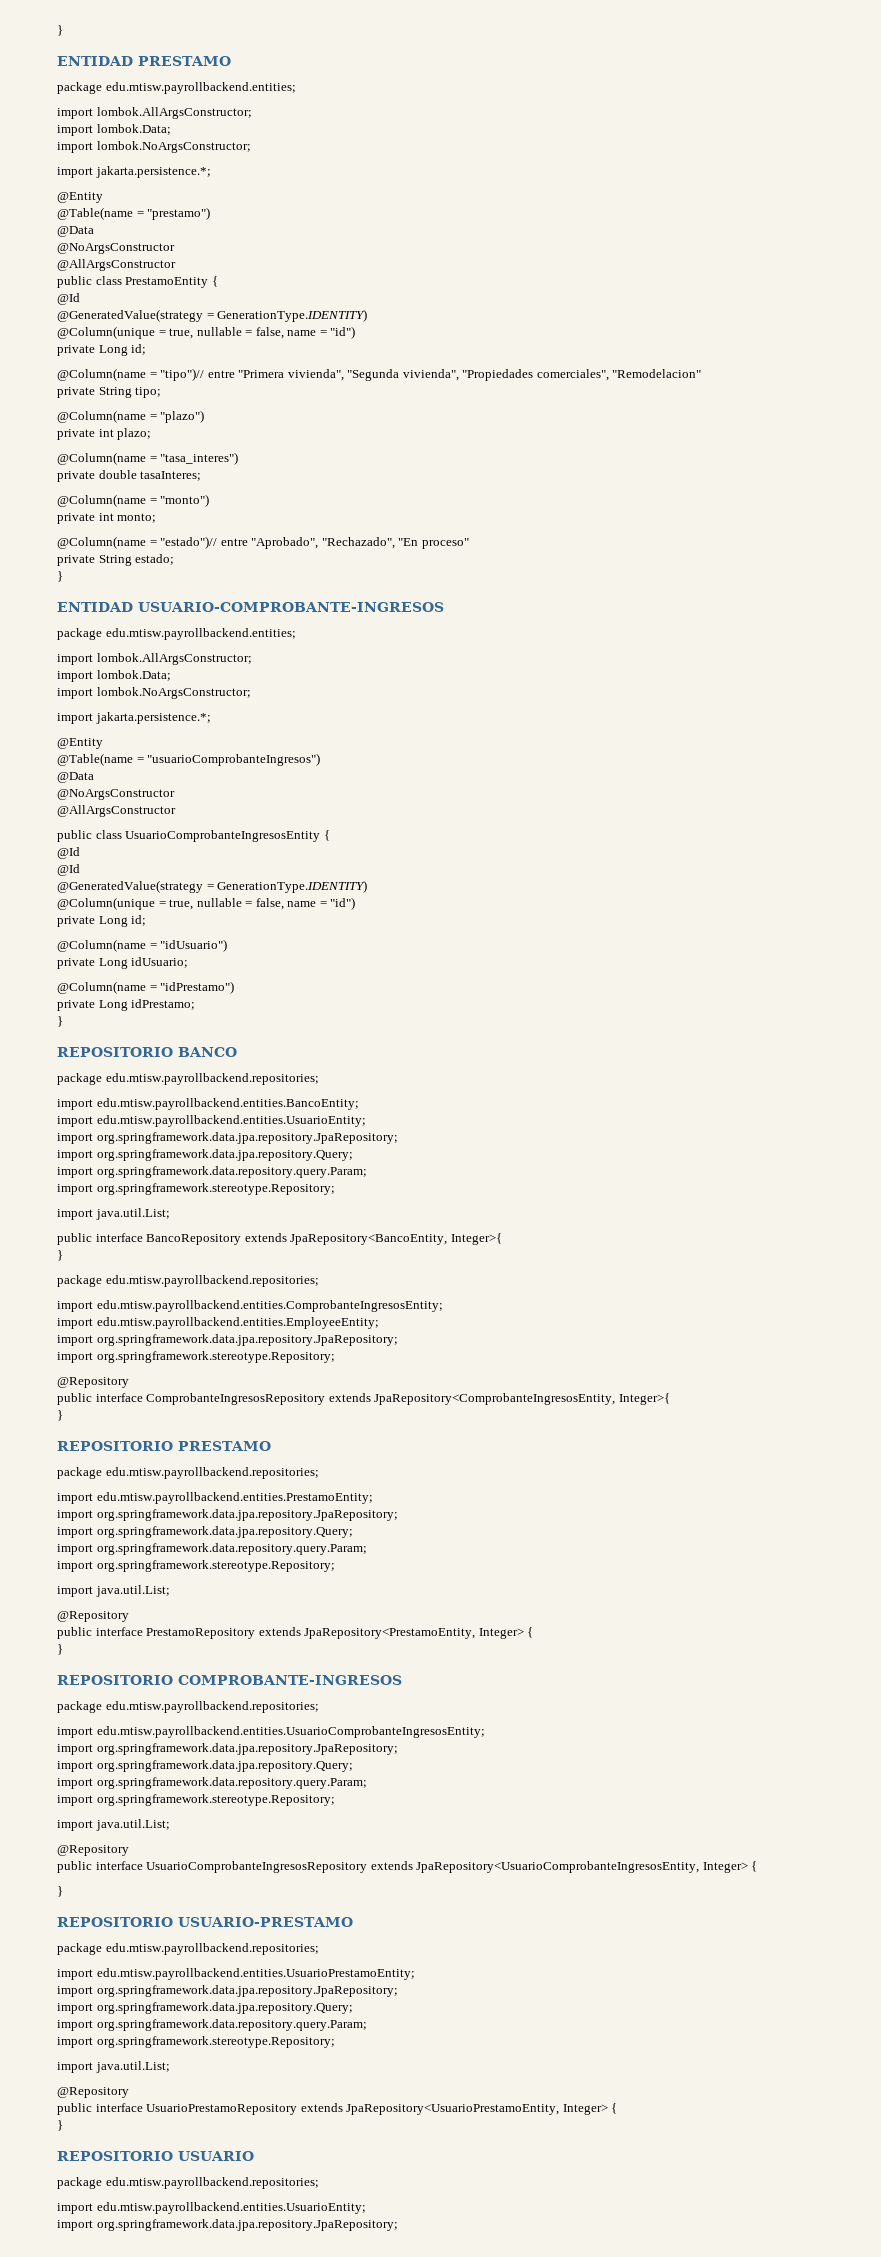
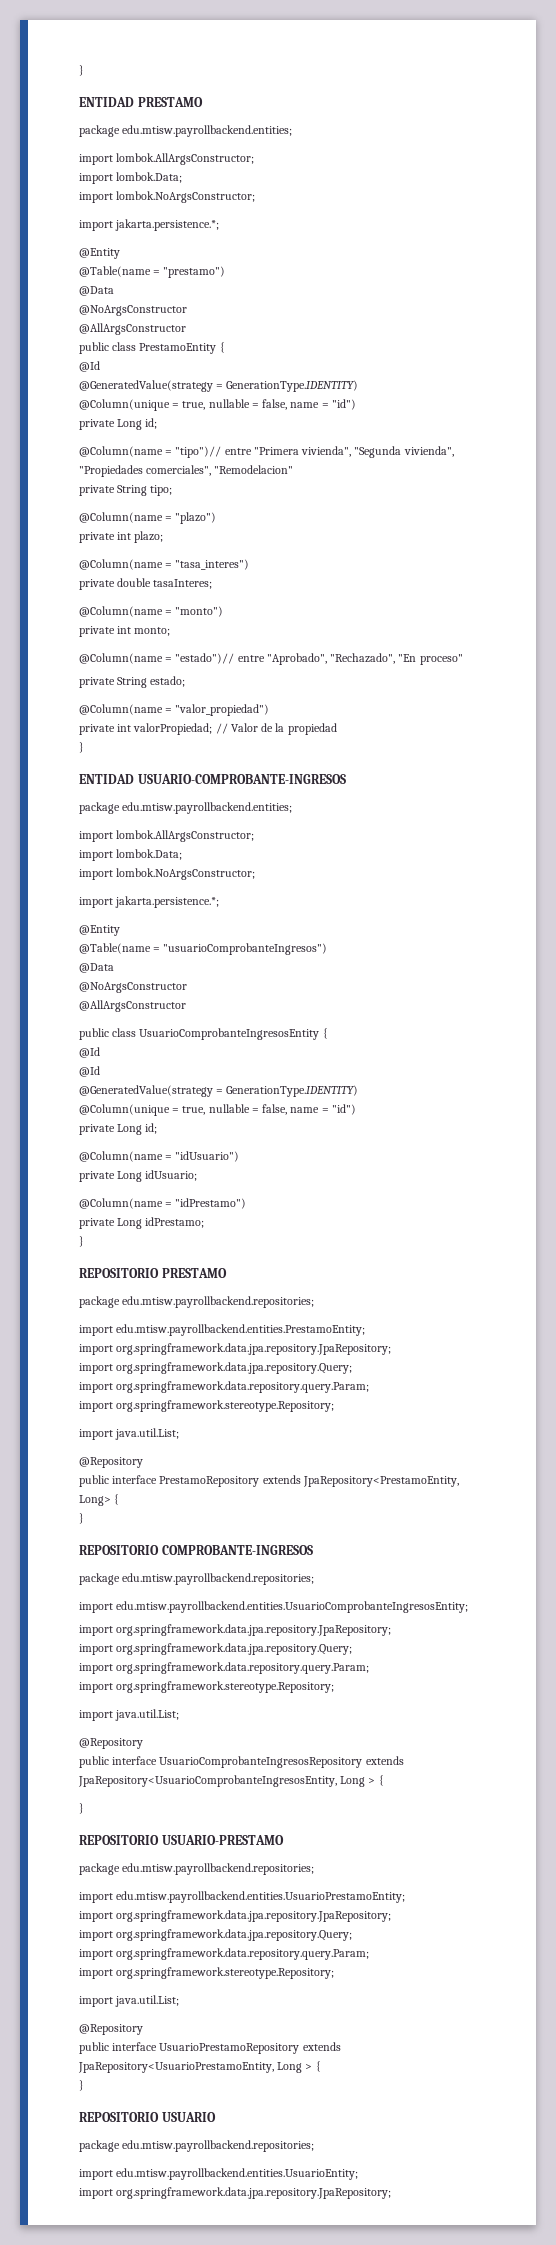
(175, 559) none -> [79,704,270,716] [79,723,337,735] // @Column(name = "valor_propiedad") // private int valorPropiedad; // Valor de la propiedad
[57,1047,237,1057] [57,1073,319,1085] [57,1098,359,1110] [57,1115,366,1127] [57,1132,398,1144] [57,1149,353,1161] [57,1166,367,1178] [57,1183,335,1195] [57,1208,170,1220] [57,1233,502,1245] [57,1250,63,1261] [57,1275,319,1287] [57,1300,443,1312] [57,1317,379,1329] [57,1334,398,1346] [57,1351,335,1363] [57,1377,129,1388] [57,1393,670,1405] [57,1410,63,1421] // REPOSITORIO BANCO // package edu.mtisw.payrollbackend.repositories; // import edu.mtisw.payrollbackend.entities.BancoEntity; // import edu.mtisw.payrollbackend.entities.UsuarioEntity; // import org.springframework.data.jpa.repository.JpaRepository; // import org.springframework.data.jpa.repository.Query; // import org.springframework.data.repository.query.Param; // import org.springframework.stereotype.Repository; // import java.util.List; // public interface BancoRepository extends JpaRepository<BancoEntity, Integer>{ // } // package edu.mtisw.payrollbackend.repositories; // import edu.mtisw.payrollbackend.entities.ComprobanteIngresosEntity; // import edu.mtisw.payrollbackend.entities.EmployeeEntity; // import org.springframework.data.jpa.repository.JpaRepository; // import org.springframework.stereotype.Repository; // @Repository // public interface ComprobanteIngresosRepository extends JpaRepository<ComprobanteIngresosEntity, Integer>{ // } -> (84, 1241) none
[478,1628,524,1639] Integer> -> [79,1495,111,1506] Long>
[702,1862,748,1873] Integer> -> [340,1776,376,1787] Long >
[562,2104,608,2115] Integer> -> [277,2062,313,2073] Long >

